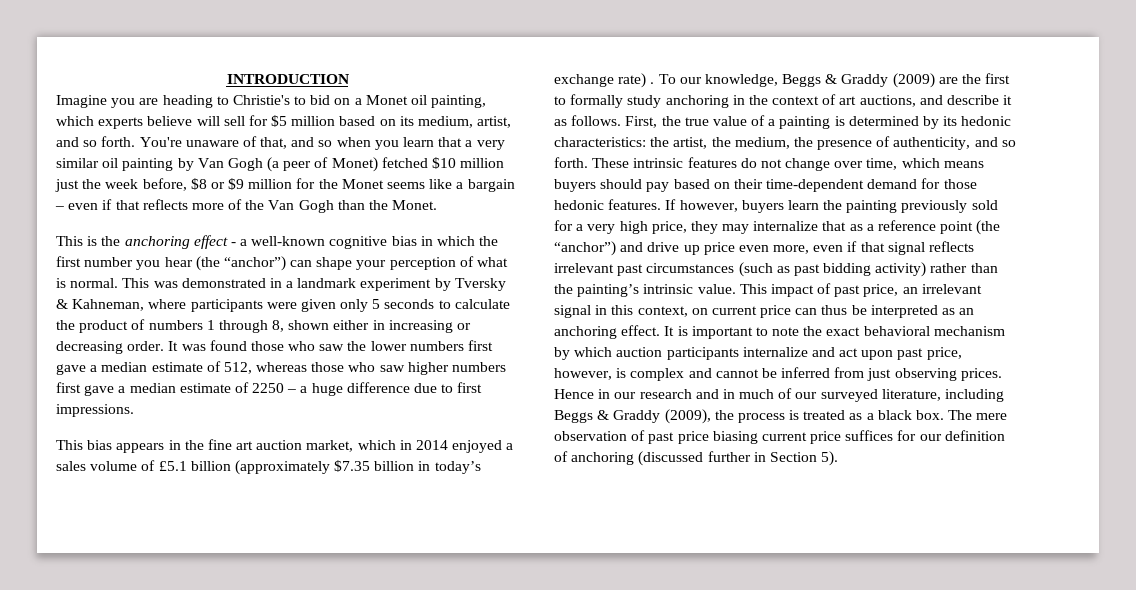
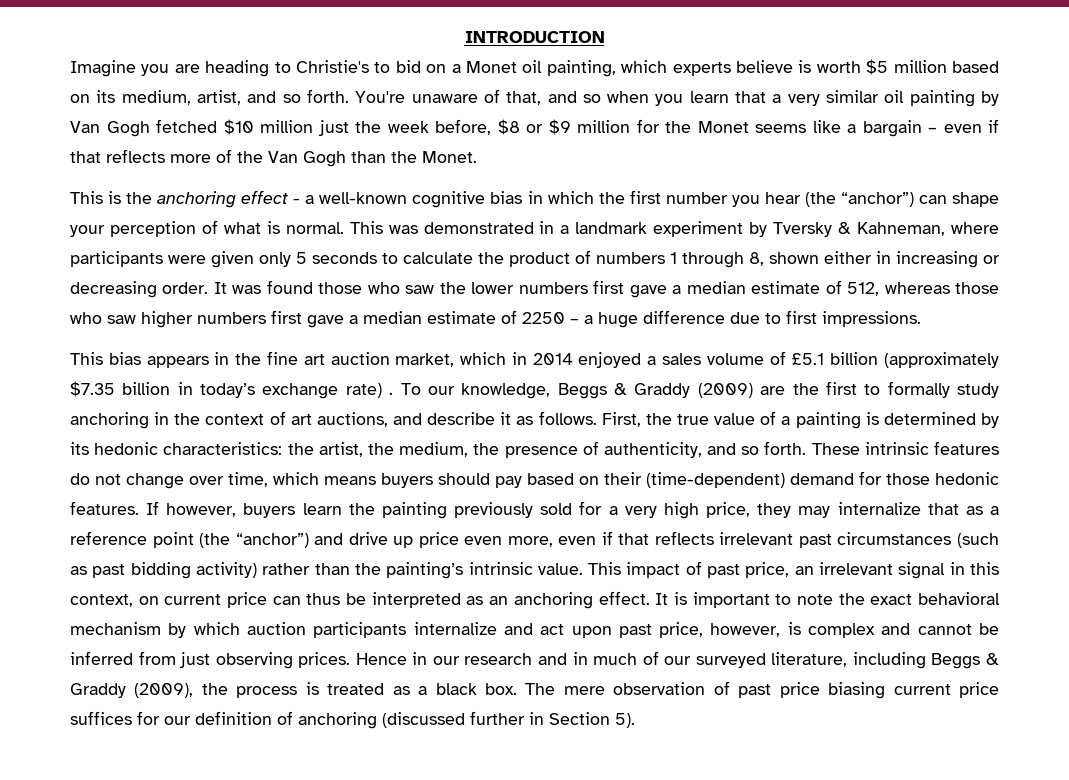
[196,115,268,126] will sell for -> [798,60,861,73] is worth
[267,157,378,172] (a peer of Monet) -> (150, 129) none
[766,179,865,192] time-dependent -> [646,472,785,488] (time-dependent)
[887,242,925,255] signal -> (650, 539) none

